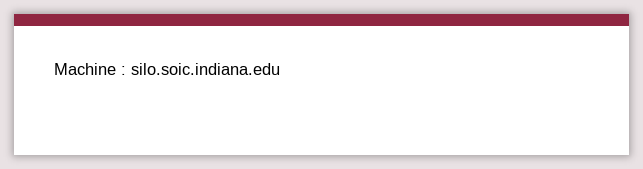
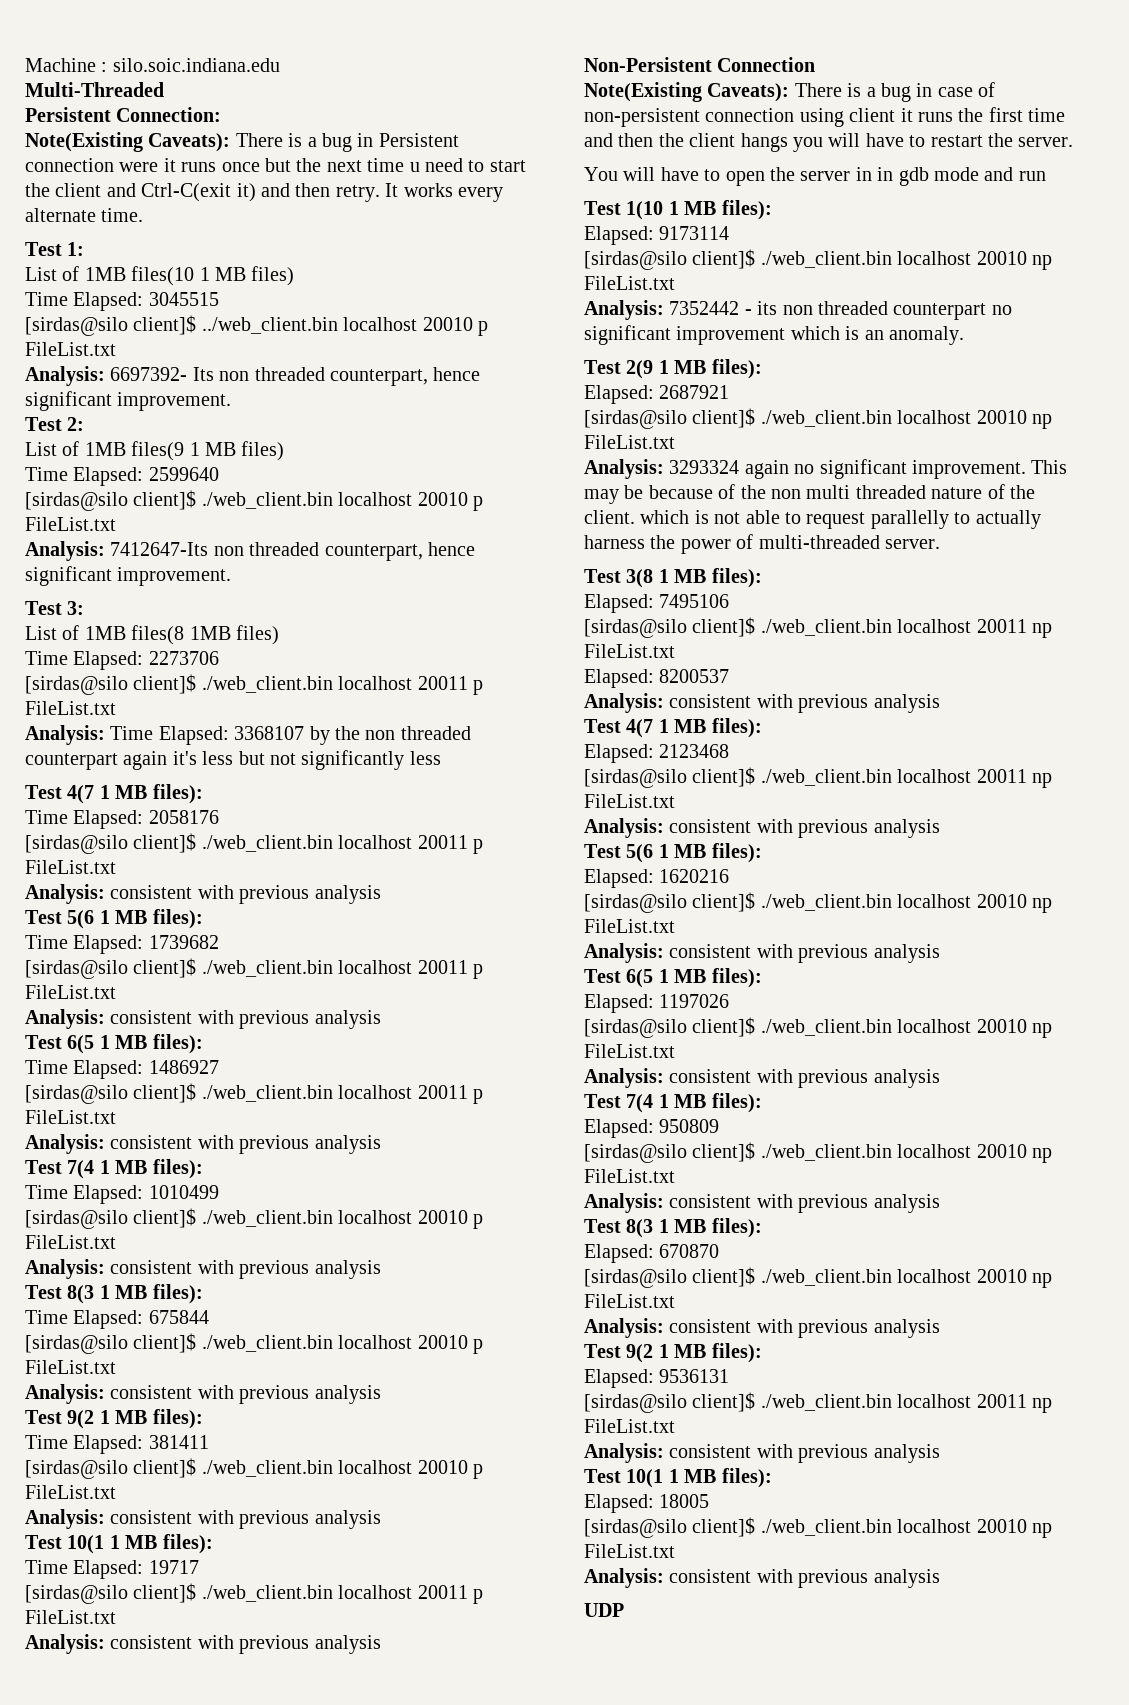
(280, 69) none -> [25,82,164,97] [25,107,222,122] [25,132,459,152] [25,158,526,172] [25,183,503,202] [25,208,144,222] [25,242,85,256] [25,266,295,286] [25,292,219,311] [25,315,488,336] [25,342,116,356] [25,366,481,386] [25,391,232,411] [25,417,85,431] [25,441,285,461] [25,467,219,486] [25,490,483,511] [25,517,116,531] [25,541,475,561] [25,566,232,586] [25,601,85,615] [25,625,279,645] [25,651,219,670] [25,674,483,695] [25,701,116,715] [25,725,471,745] [25,750,441,770] [25,784,203,804] [25,810,219,829] [25,833,483,854] [25,860,116,874] [25,884,381,904] [25,909,203,929] [25,935,219,954] [25,958,483,979] [25,985,116,999] [25,1009,381,1029] [25,1034,203,1054] [25,1060,219,1079] [25,1083,483,1104] [25,1110,116,1124] [25,1134,381,1154] [25,1159,203,1179] [25,1185,219,1204] [25,1208,483,1229] [25,1235,116,1249] [25,1259,381,1279] [25,1284,203,1304] [25,1310,209,1329] [25,1333,483,1354] [25,1360,116,1374] [25,1384,381,1404] [25,1409,203,1429] [25,1435,209,1454] [25,1458,483,1479] [25,1485,116,1499] [25,1509,381,1529] [25,1534,213,1554] [25,1560,199,1579] [25,1583,483,1604] [25,1610,116,1624] [25,1634,381,1654] [584,57,816,72] [584,82,996,102] [584,107,1066,127] [584,133,1074,152] [584,167,1046,186] [584,200,772,220] [584,226,730,245] [584,249,1052,270] [584,276,675,290] [584,300,1012,320] [584,325,964,345] [584,359,762,379] [584,385,730,404] [584,408,1052,429] [584,435,675,449] [584,459,1068,479] [584,484,1035,504] [584,510,1041,529] [584,534,940,554] [584,568,762,588] [584,594,730,613] [584,617,1052,638] [584,644,675,658] [584,669,730,688] [584,693,940,713] [584,718,762,738] [584,744,730,763] [584,767,1052,788] [584,794,675,808] [584,818,940,838] [584,843,762,863] [584,869,730,888] [584,892,1052,913] [584,919,675,933] [584,943,940,963] [584,968,762,988] [584,994,730,1013] [584,1017,1052,1038] [584,1044,675,1058] [584,1068,940,1088] [584,1093,762,1113] [584,1119,720,1138] [584,1142,1052,1163] [584,1169,675,1183] [584,1193,940,1213] [584,1218,762,1238] [584,1244,720,1263] [584,1267,1052,1288] [584,1294,675,1308] [584,1318,940,1338] [584,1343,762,1363] [584,1369,730,1388] [584,1392,1052,1413] [584,1419,675,1433] [584,1443,940,1463] [584,1468,772,1488] [584,1494,710,1513] [584,1517,1052,1538] [584,1544,675,1558] [584,1568,940,1588] [584,1603,624,1617] // Multi-Threaded // Persistent Connection: // Note(Existing Caveats): There is a bug in Persistent connection were it runs once but the next time u need to start the client and Ctrl-C(exit it) and then retry. It works every alternate time. // Test 1: // List of 1MB files(10 1 MB files) // Time Elapsed: 3045515 // [sirdas@silo client]$ ../web_client.bin localhost 20010 p FileList.txt // Analysis: 6697392- Its non threaded counterpart, hence significant improvement. // Test 2: // List of 1MB files(9 1 MB files) // Time Elapsed: 2599640 // [sirdas@silo client]$ ./web_client.bin localhost 20010 p FileList.txt // Analysis: 7412647-Its non threaded counterpart, hence significant improvement. // Test 3: // List of 1MB files(8 1MB files) // Time Elapsed: 2273706 // [sirdas@silo client]$ ./web_client.bin localhost 20011 p FileList.txt // Analysis: Time Elapsed: 3368107 by the non threaded counterpart again it's less but not significantly less // Test 4(7 1 MB files): // Time Elapsed: 2058176 // [sirdas@silo client]$ ./web_client.bin localhost 20011 p FileList.txt // Analysis: consistent with previous analysis // Test 5(6 1 MB files): // Time Elapsed: 1739682 // [sirdas@silo client]$ ./web_client.bin localhost 20011 p FileList.txt // Analysis: consistent with previous analysis // Test 6(5 1 MB files): // Time Elapsed: 1486927 // [sirdas@silo client]$ ./web_client.bin localhost 20011 p FileList.txt // Analysis: consistent with previous analysis // Test 7(4 1 MB files): // Time Elapsed: 1010499 // [sirdas@silo client]$ ./web_client.bin localhost 20010 p FileList.txt // Analysis: consistent with previous analysis // Test 8(3 1 MB files): // Time Elapsed: 675844 // [sirdas@silo client]$ ./web_client.bin localhost 20010 p FileList.txt // Analysis: consistent with previous analysis // Test 9(2 1 MB files): // Time Elapsed: 381411 // [sirdas@silo client]$ ./web_client.bin localhost 20010 p FileList.txt // Analysis: consistent with previous analysis // Test 10(1 1 MB files): // Time Elapsed: 19717 // [sirdas@silo client]$ ./web_client.bin localhost 20011 p FileList.txt // Analysis: consistent with previous analysis // Non-Persistent Connection // Note(Existing Caveats): There is a bug in case of non-persistent connection using client it runs the first time and then the client hangs you will have to restart the server. // You will have to open the server in in gdb mode and run // Test 1(10 1 MB files): // Elapsed: 9173114 // [sirdas@silo client]$ ./web_client.bin localhost 20010 np FileList.txt // Analysis: 7352442 - its non threaded counterpart no significant improvement which is an anomaly. // Test 2(9 1 MB files): // Elapsed: 2687921 // [sirdas@silo client]$ ./web_client.bin localhost 20010 np FileList.txt // Analysis: 3293324 again no significant improvement. This may be because of the non multi threaded nature of the client. which is not able to request parallelly to actually harness the power of multi-threaded server. // Test 3(8 1 MB files): // Elapsed: 7495106 // [sirdas@silo client]$ ./web_client.bin localhost 20011 np FileList.txt // Elapsed: 8200537 // Analysis: consistent with previous analysis // Test 4(7 1 MB files): // Elapsed: 2123468 // [sirdas@silo client]$ ./web_client.bin localhost 20011 np FileList.txt // Analysis: consistent with previous analysis // Test 5(6 1 MB files): // Elapsed: 1620216 // [sirdas@silo client]$ ./web_client.bin localhost 20010 np FileList.txt // Analysis: consistent with previous analysis // Test 6(5 1 MB files): // Elapsed: 1197026 // [sirdas@silo client]$ ./web_client.bin localhost 20010 np FileList.txt // Analysis: consistent with previous analysis // Test 7(4 1 MB files): // Elapsed: 950809 // [sirdas@silo client]$ ./web_client.bin localhost 20010 np FileList.txt // Analysis: consistent with previous analysis // Test 8(3 1 MB files): // Elapsed: 670870 // [sirdas@silo client]$ ./web_client.bin localhost 20010 np FileList.txt // Analysis: consistent with previous analysis // Test 9(2 1 MB files): // Elapsed: 9536131 // [sirdas@silo client]$ ./web_client.bin localhost 20011 np FileList.txt // Analysis: consistent with previous analysis // Test 10(1 1 MB files): // Elapsed: 18005 // [sirdas@silo client]$ ./web_client.bin localhost 20010 np FileList.txt // Analysis: consistent with previous analysis // UDP

